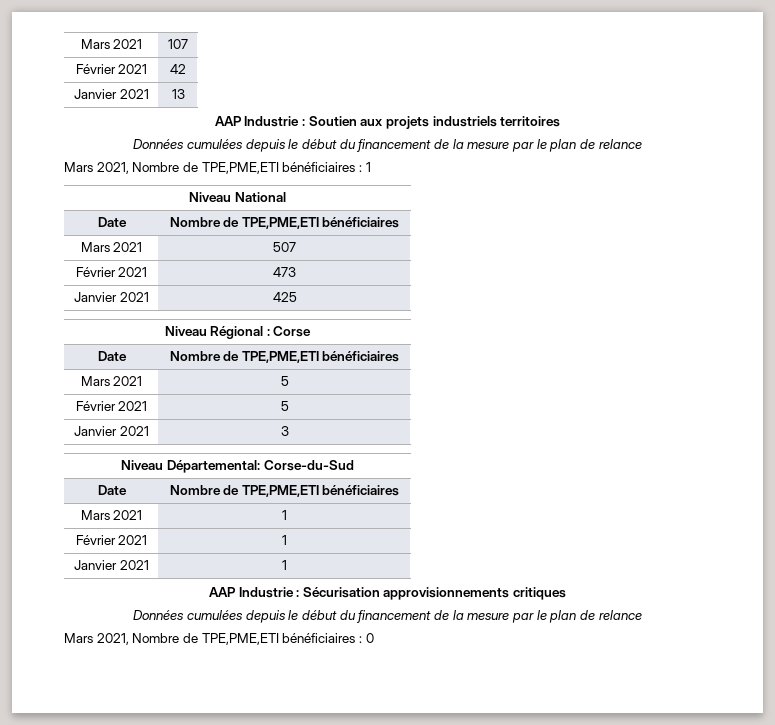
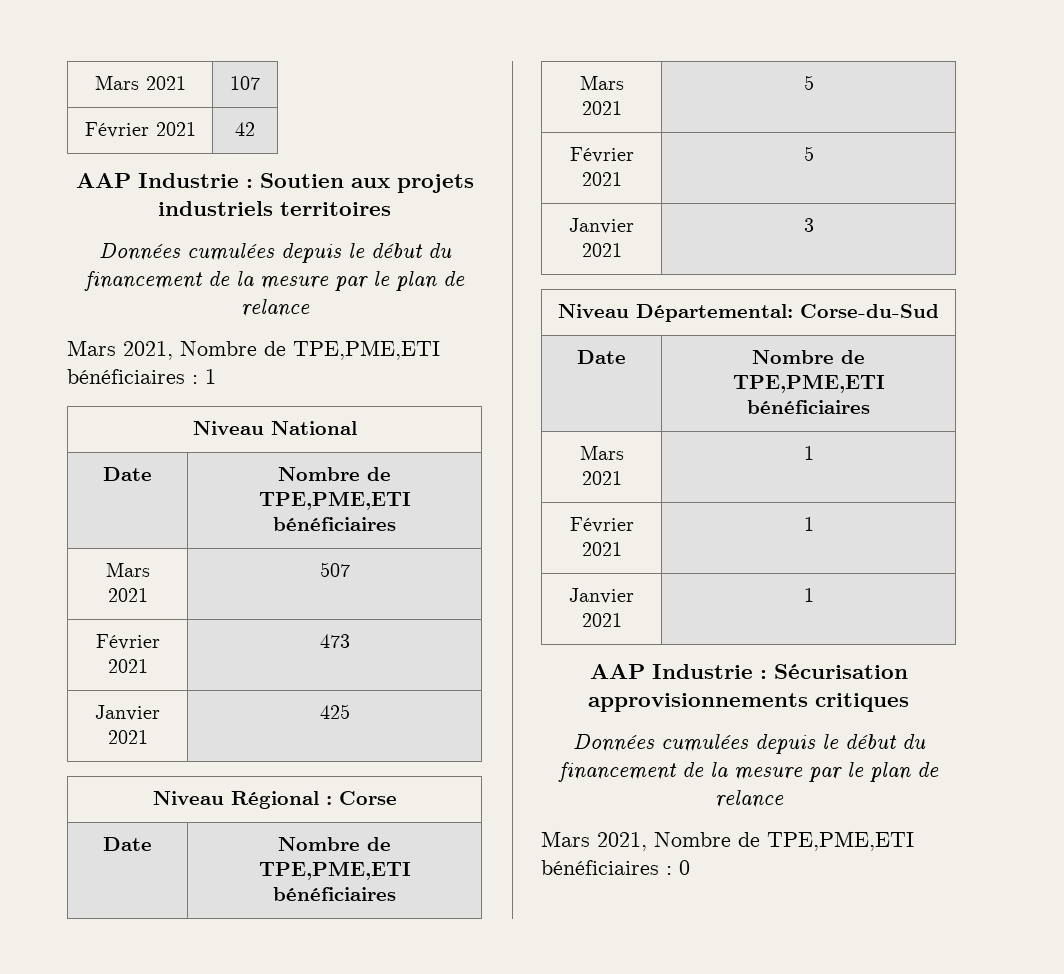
[74,89,149,99] [171,89,185,99] // Janvier 2021 | 13 -> (255, 129) none

